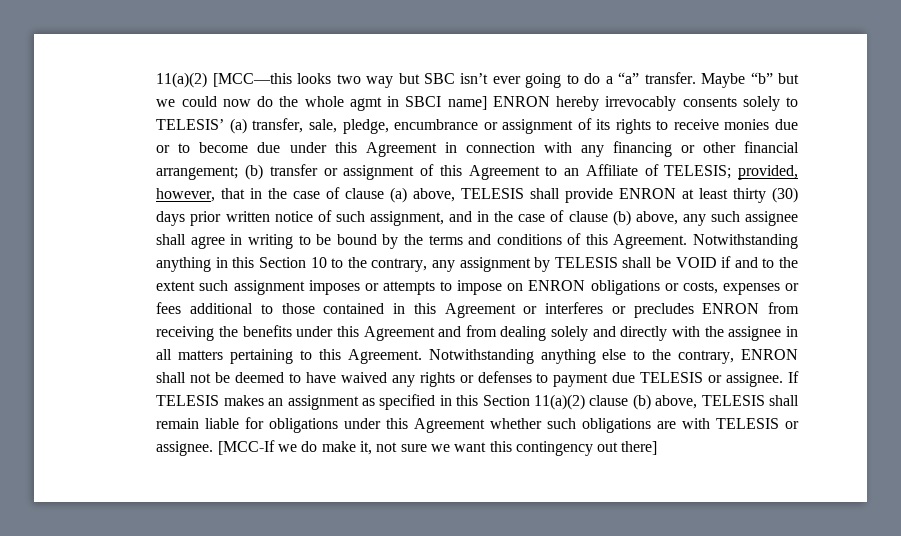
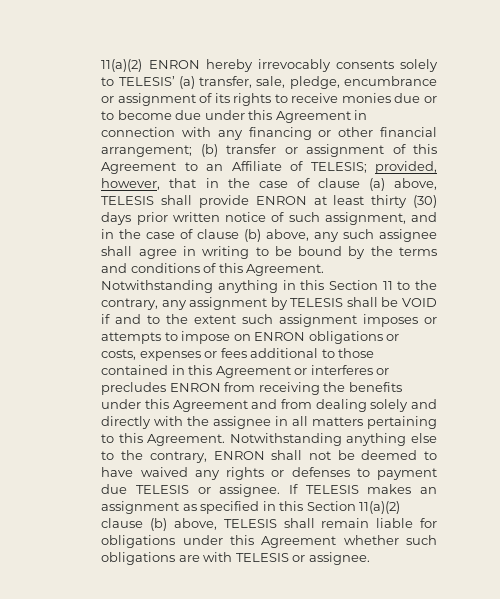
[156,72,799,88] [156,96,487,111] 11(a)(2) [MCC—this looks two way but SBC isn’t ever going to do a “a” transfer. Maybe “b” but we could now do the whole agmt in SBCI name] -> [101,59,143,72] 11(a)(2)
[310,257,327,268] 10 -> [382,281,393,290] 11
[217,440,658,456] [MCC-If we do make it, not sure we want this contingency out there] -> (370, 558) none

